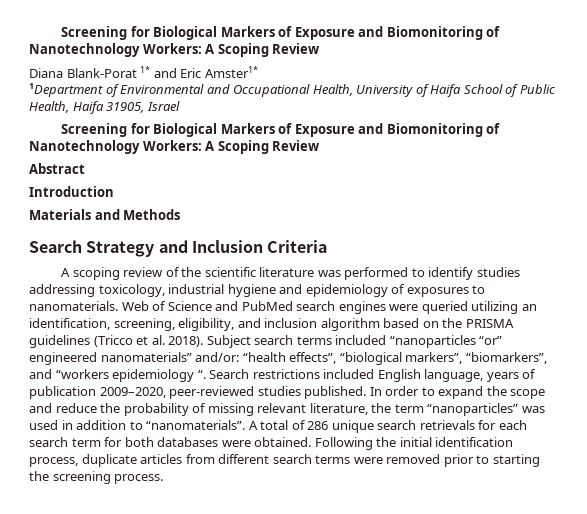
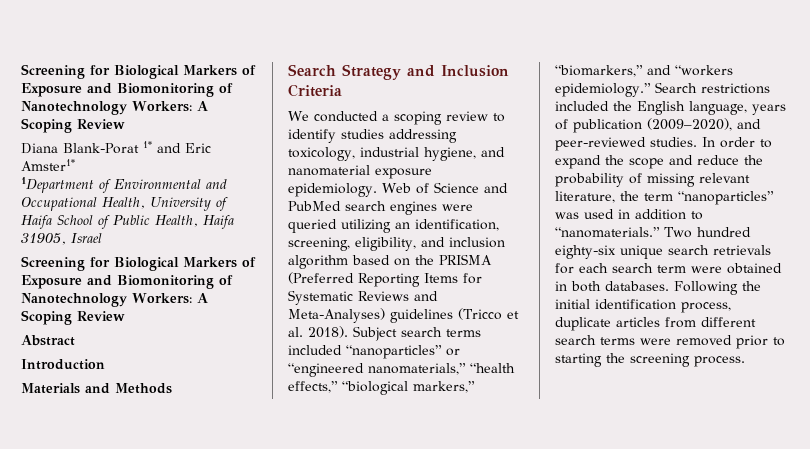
[61,267,409,280] A scoping review of the scientific literature was performed -> [288,111,488,125] We conducted a scoping review
[227,284,486,297] [29,301,118,311] hygiene and epidemiology of exposures to nanomaterials. -> [423,147,505,161] [288,165,432,179] [288,183,377,197] hygiene, and nanomaterial exposure epidemiology.
(514, 323) none -> [288,272,482,287] [288,290,438,305] [288,308,385,323] (Preferred Reporting Items for Systematic Reviews and Meta-Analyses)
[389,335,503,348] [29,352,547,365] [29,369,206,382] “nanoparticles “or” engineered nanomaterials” and/or: “health effects”, “biological markers”, “biomarkers”, and “workers epidemiology “. -> [346,345,460,359] [288,363,515,377] [288,381,475,395] [555,65,733,77] [555,83,651,97] “nanoparticles” or “engineered nanomaterials,” “health effects,” “biological markers,” “biomarkers,” and “workers epidemiology.”
(375, 374) none -> [613,101,632,111] the
[99,386,367,399] 2009–2020, peer-reviewed studies published. -> [647,118,761,131] [555,137,697,151] (2009–2020), and peer-reviewed studies.
[146,420,329,430] “nanomaterials”. A total of 286 -> [555,227,751,238] [555,245,616,259] “nanomaterials.” Two hundred eighty-six
[104,437,312,447] for both databases were obtained. -> [691,263,782,274] [555,281,669,292] were obtained in both databases.

